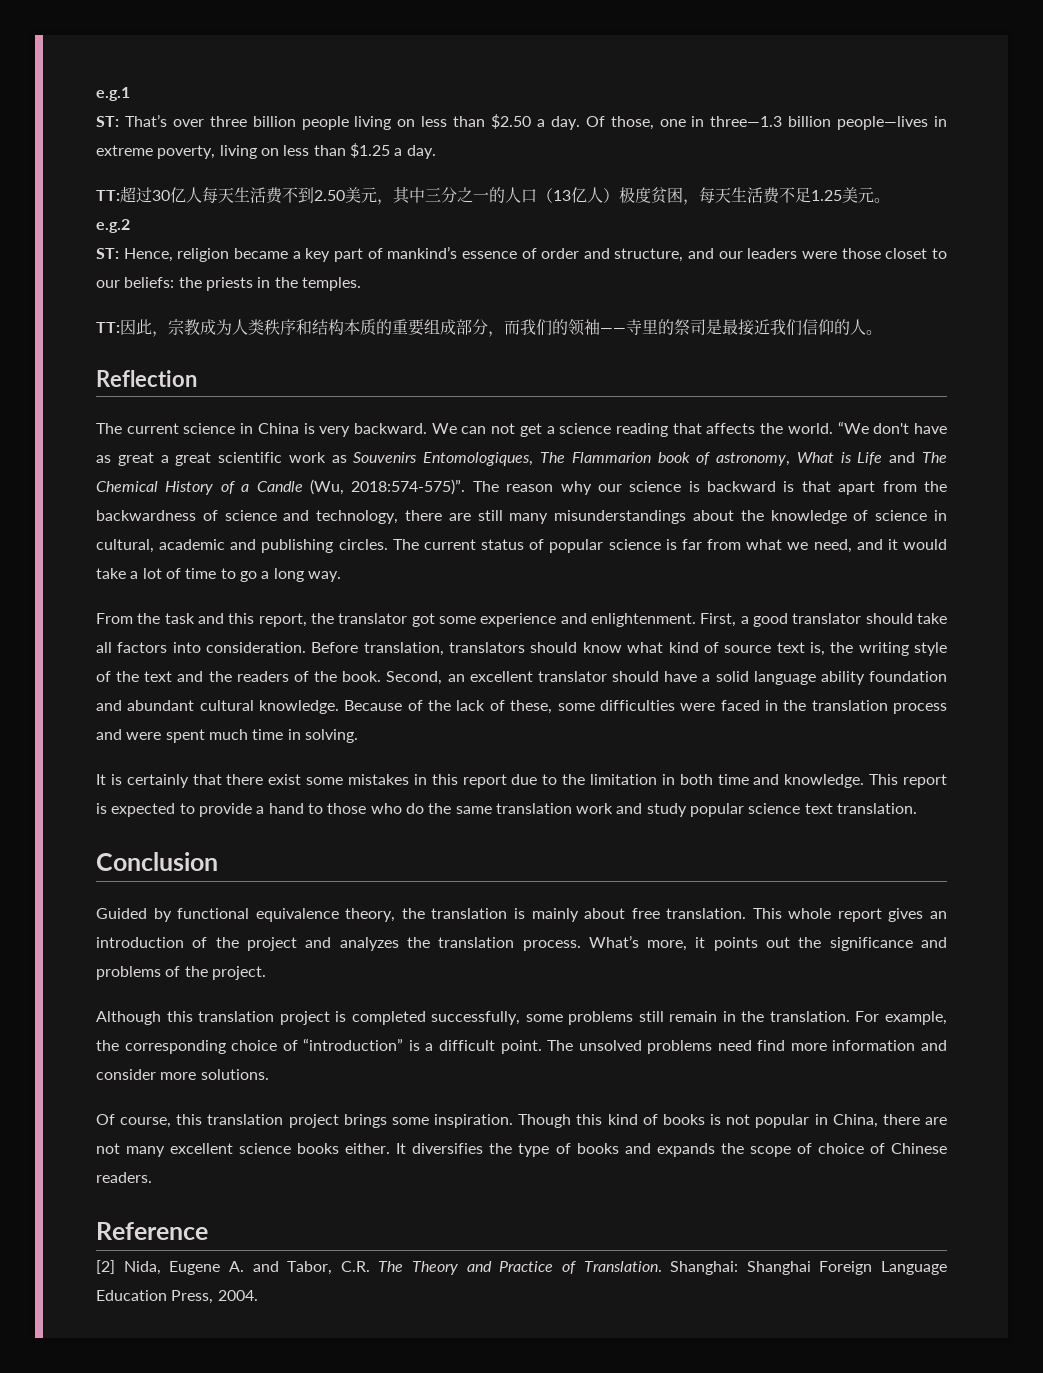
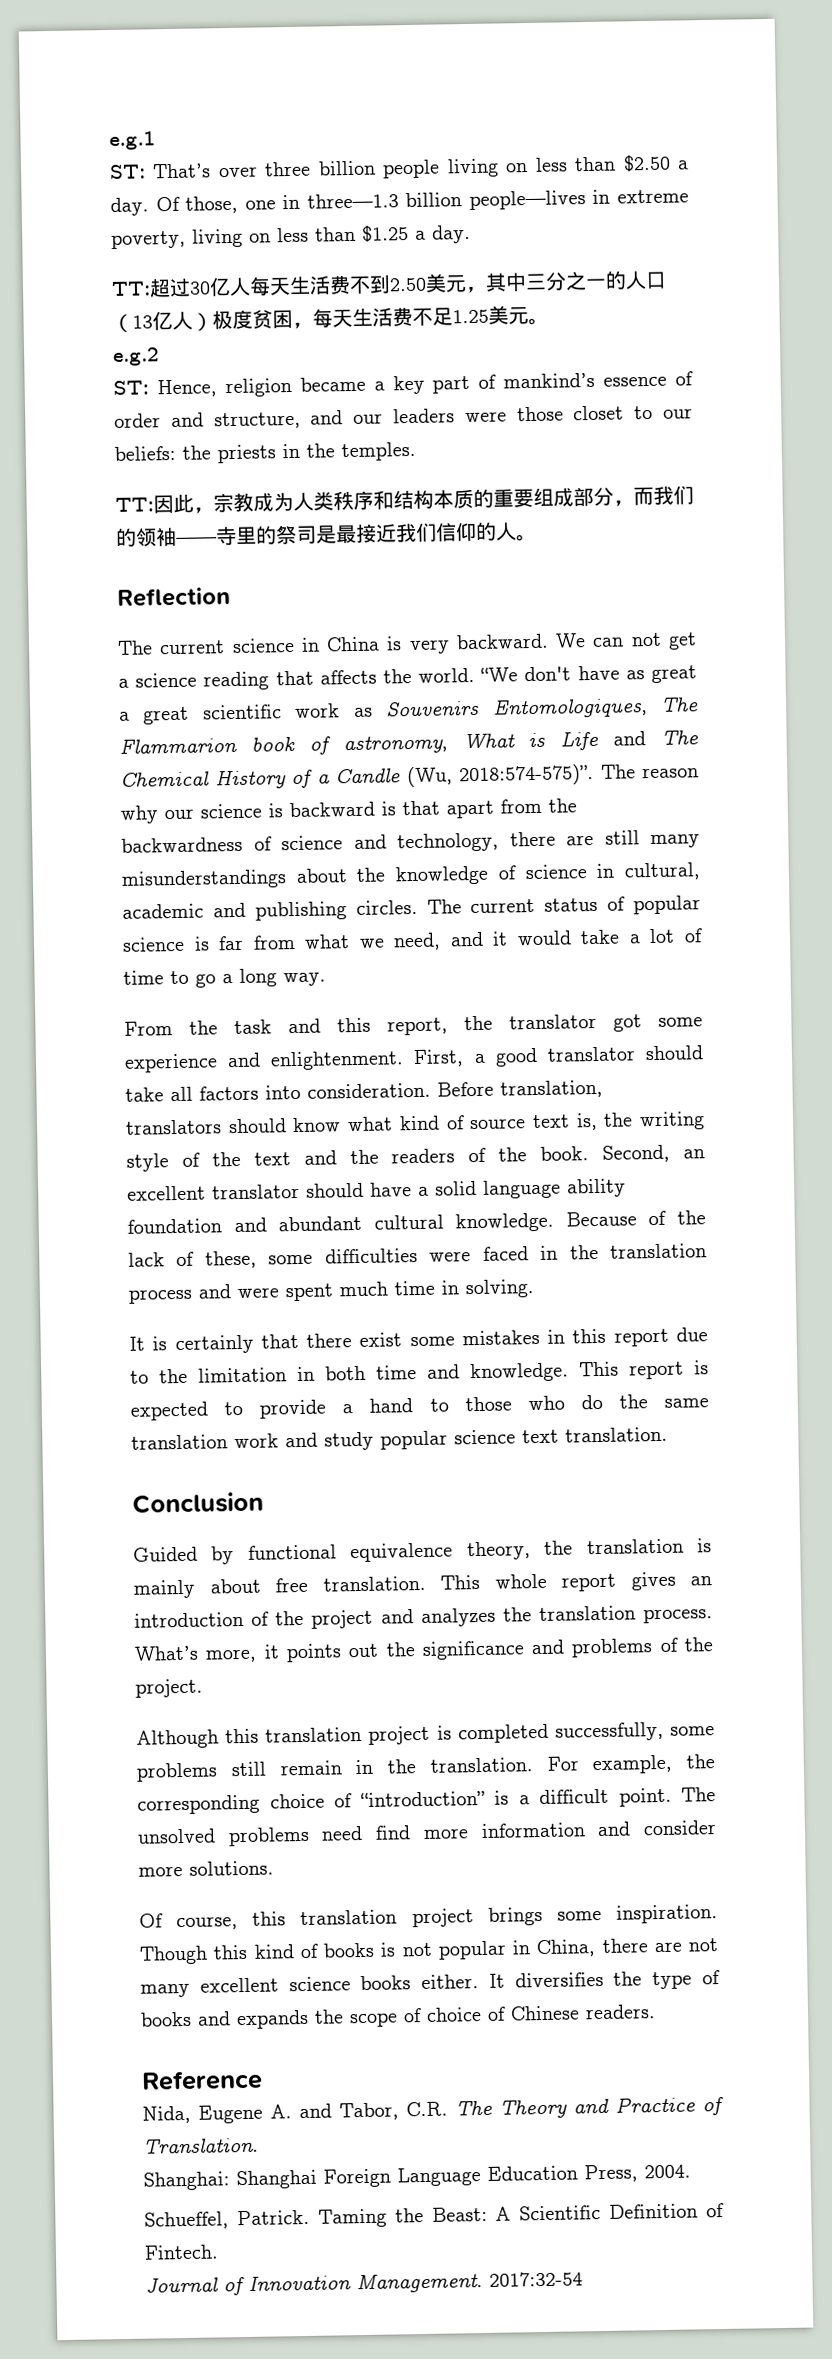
[96,1260,115,1274] [2] -> (263, 2080) none
(662, 1266) none -> (259, 2145) //
(258, 1295) none -> [144,2202,724,2230] [144,2244,219,2260] [145,2271,583,2296] // Schueffel, Patrick. Taming the Beast: A Scientific Definition of Fintech. // Journal of Innovation Management. 2017:32-54

